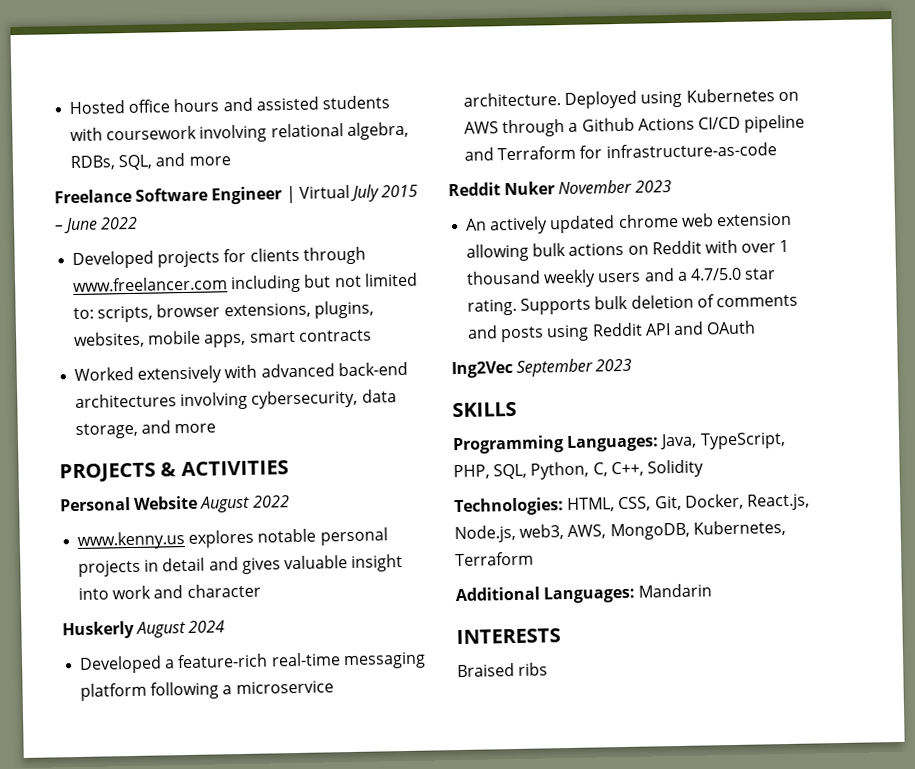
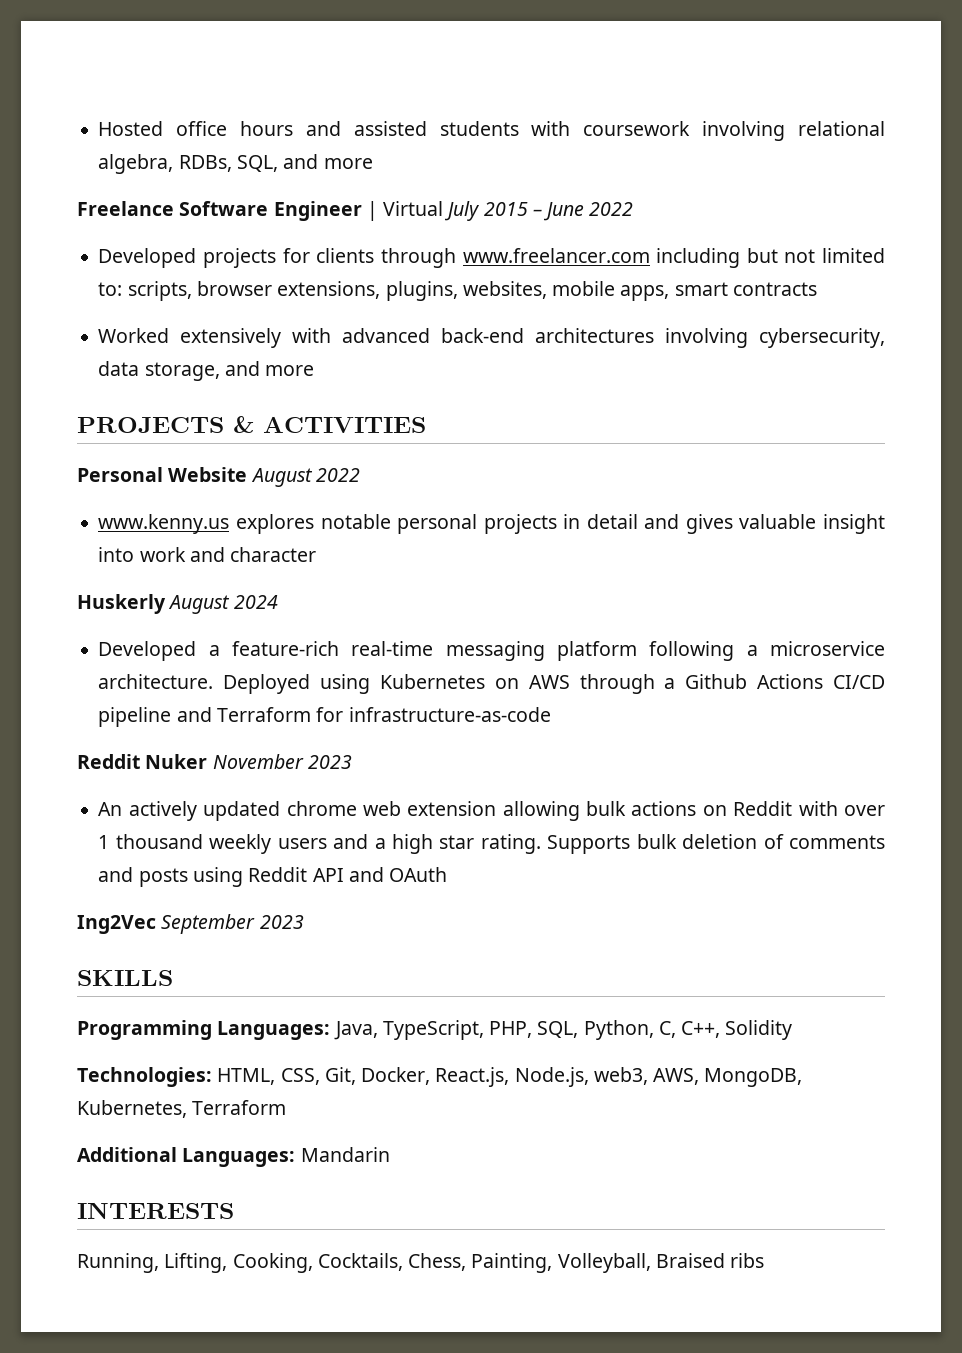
[689,267,742,281] 4.7/5.0 -> [392,834,434,854] high
(561, 636) none -> [77,1253,651,1273] Running, Lifting, Cooking, Cocktails, Chess, Painting, Volleyball,

